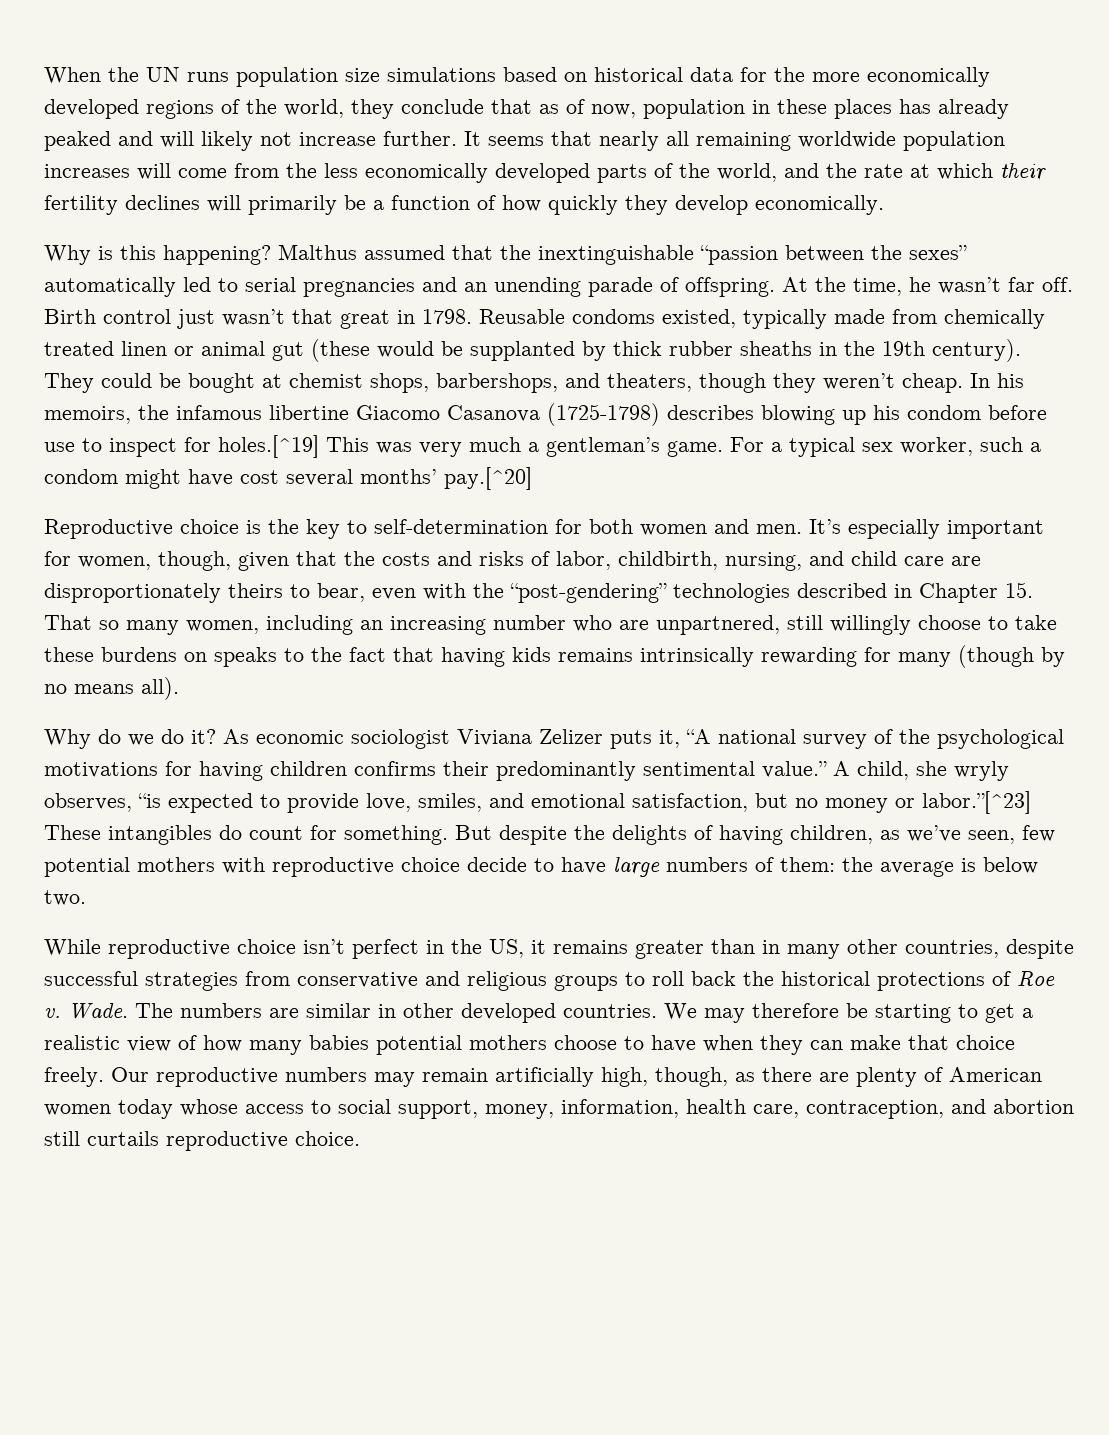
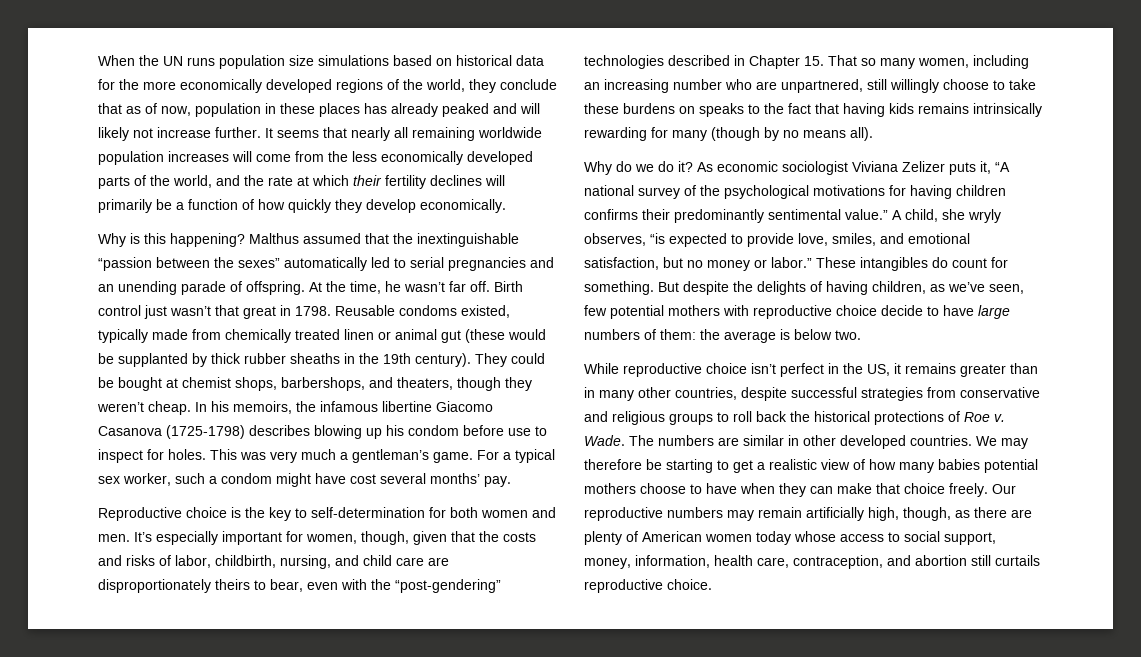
[218,435,319,458] holes.[^19] -> [168,449,206,460] holes.
[444,467,532,490] pay.[^20] -> [484,476,511,487] pay.
[922,791,1031,814] labor.”[^23] -> [771,257,812,268] labor.”

